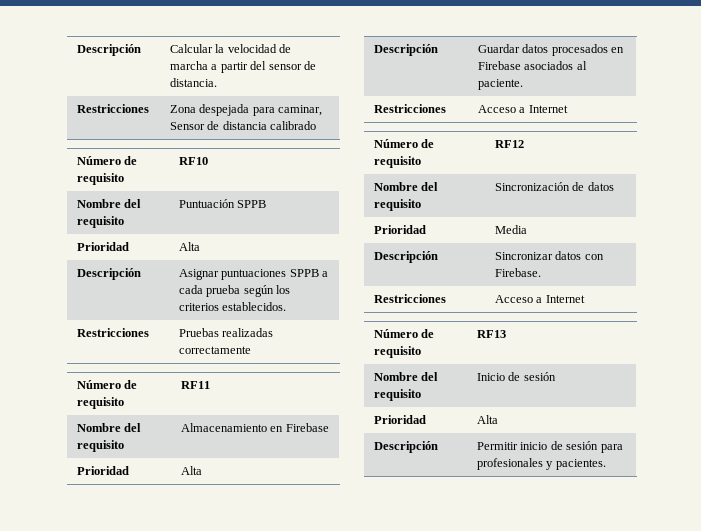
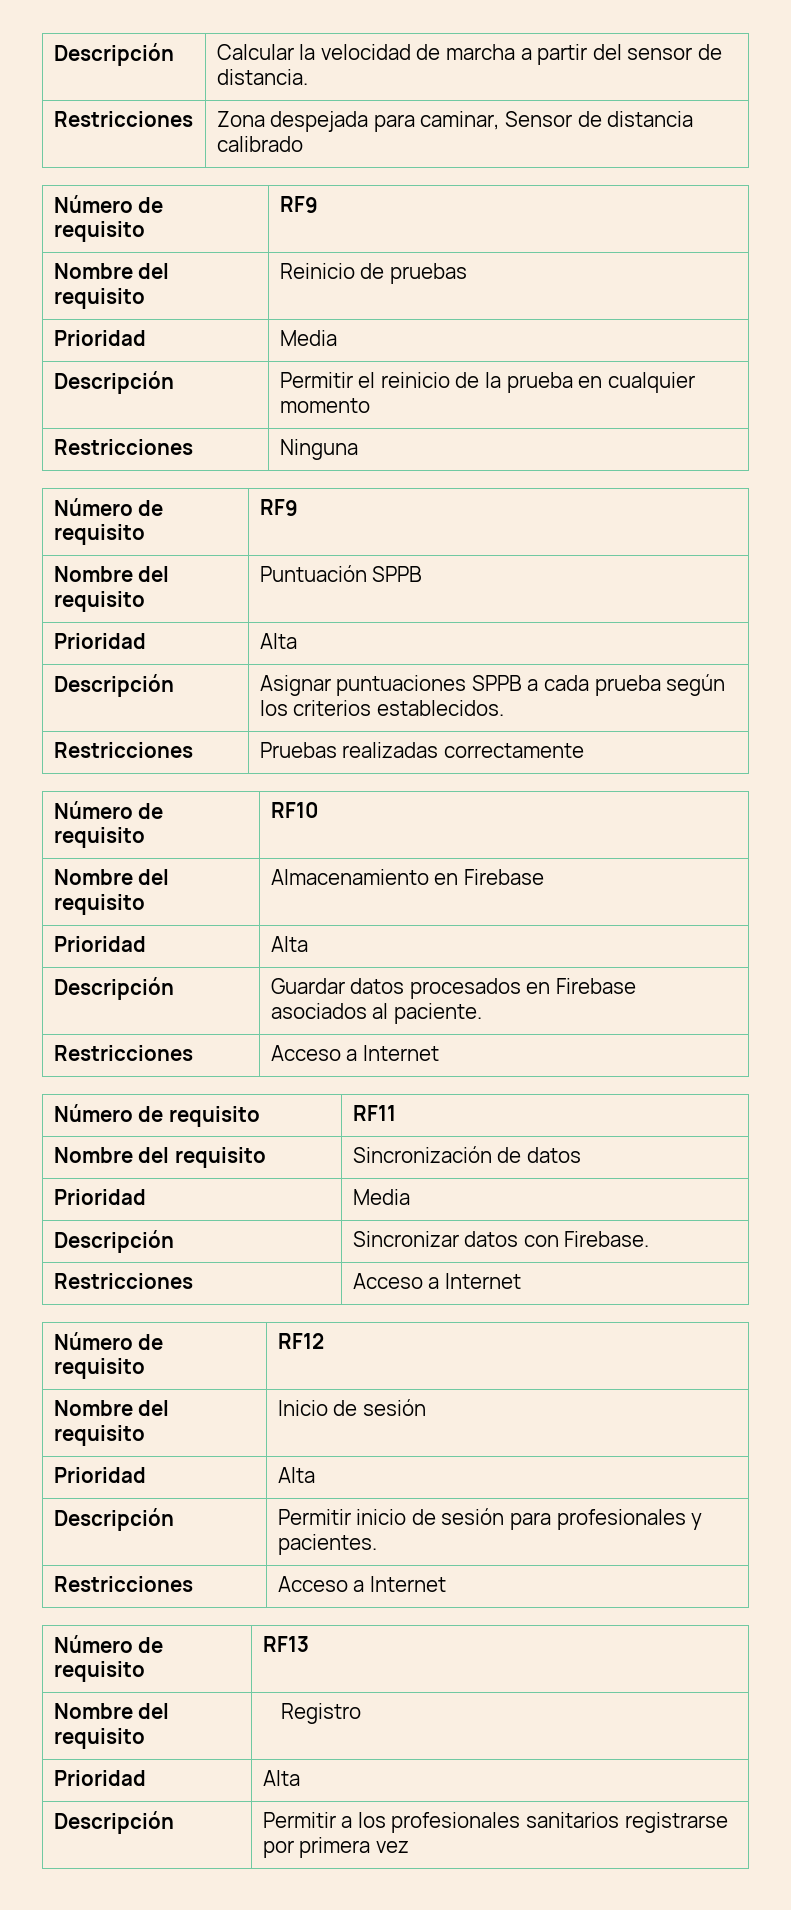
[179,157,209,165] RF10 -> [279,196,318,213] [53,263,170,279] [53,288,145,309] [279,263,467,284] [53,330,146,346] [279,330,337,346] [53,371,174,394] [279,372,695,393] [279,398,370,413] [53,439,193,455] [279,439,358,460] [53,498,164,516] [53,524,145,545] [259,499,298,516] RF9 // Nombre del requisito | Reinicio de pruebas // Prioridad | Media // Descripción | Permitir el reinicio de la prueba en cualquier momento // Restricciones | Ninguna // Número de requisito | RF9
[181,381,211,389] RF11 -> [270,802,318,818] RF10
[495,140,525,148] RF12 -> [352,1105,396,1121] RF11
[477,330,507,338] RF13 -> [277,1333,324,1349] RF12
(606, 464) none -> [53,1576,193,1592] [277,1576,446,1592] [53,1635,164,1653] [53,1661,145,1682] [262,1636,309,1652] [53,1703,170,1719] [53,1728,145,1749] [280,1703,361,1724] [53,1770,146,1786] [262,1770,300,1786] [53,1811,174,1834] [262,1812,728,1833] [262,1837,409,1858] // Restricciones | Acceso a Internet // Número de requisito | RF13 // Nombre del requisito | Registro // Prioridad | Alta // Descripción | Permitir a los profesionales sanitarios registrarse por primera vez

